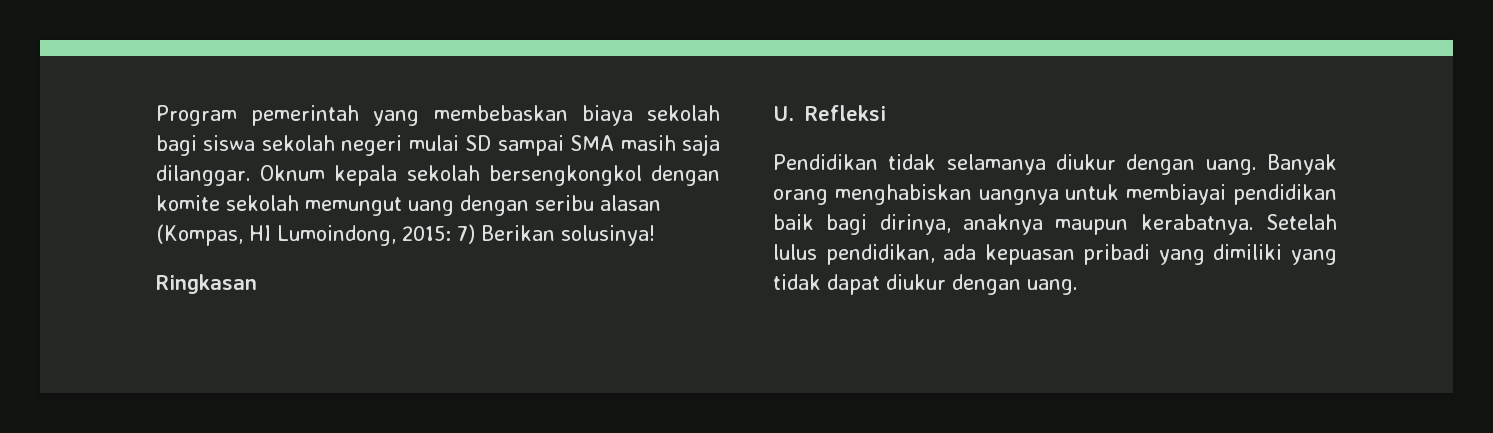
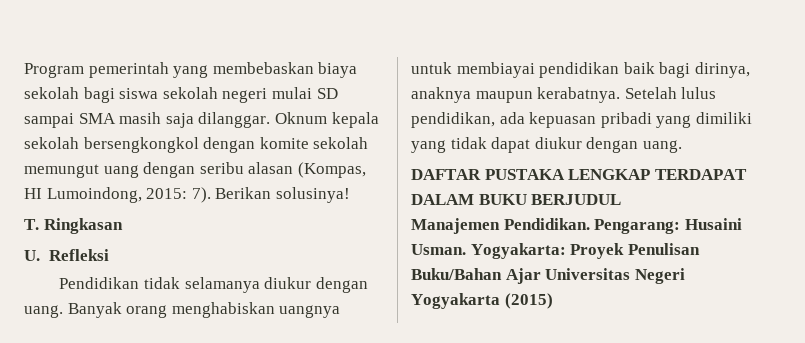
[457,224,475,244] 7) -> [191,187,211,203] 7).
(655, 235) none -> [24,219,39,230] T.
(1078, 287) none -> [411,169,747,180] [411,194,622,205] [411,218,742,234] [411,243,700,259] [411,268,685,284] [411,293,553,309] // DAFTAR PUSTAKA LENGKAP TERDAPAT DALAM BUKU BERJUDUL // Manajemen Pendidikan. Pengarang: Husaini Usman. Yogyakarta: Proyek Penulisan Buku/Bahan Ajar Universitas Negeri Yogyakarta (2015)

